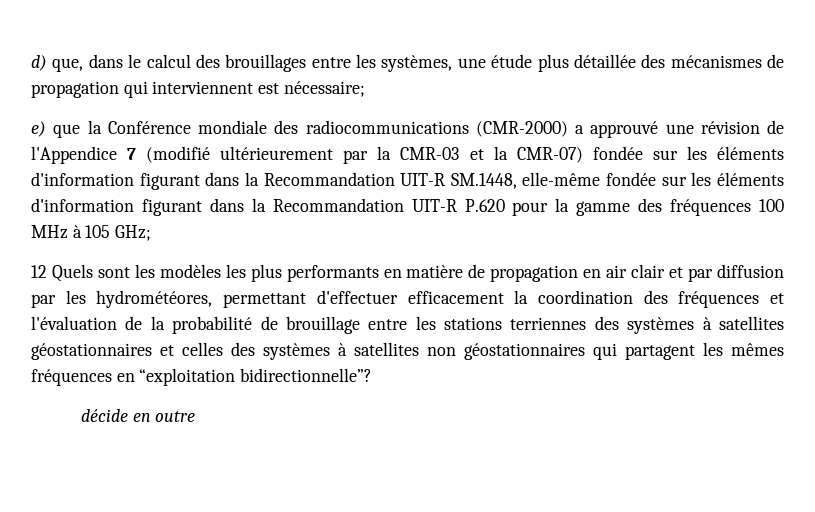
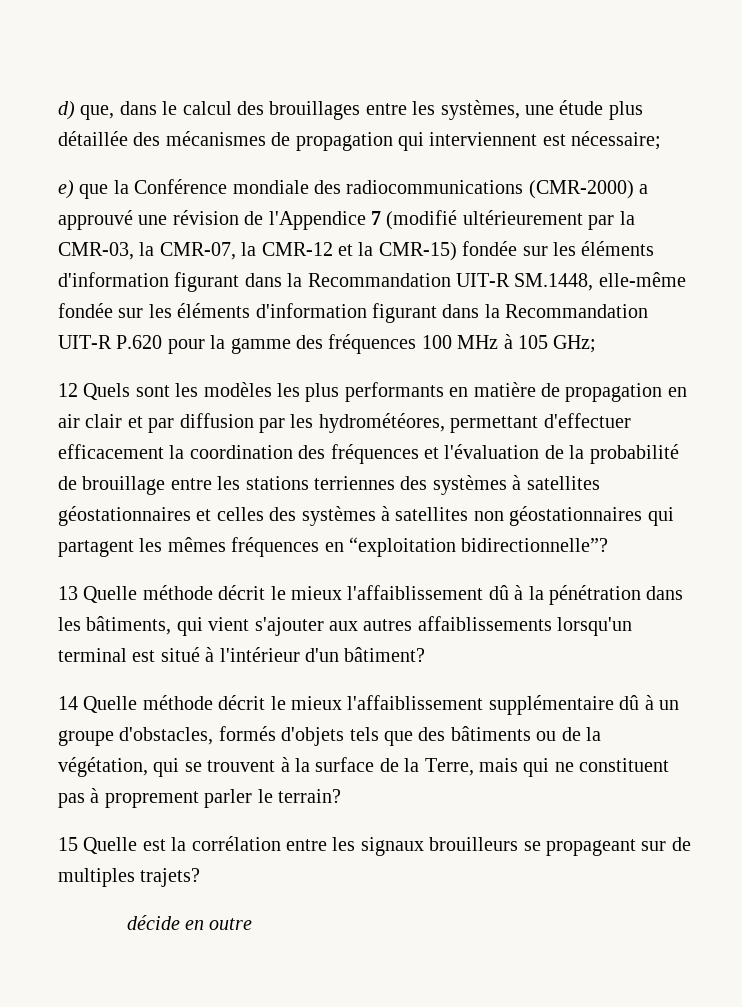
[400,147,460,160] CMR-03 -> [58,242,333,260] CMR-03, la CMR-07, la CMR-12
[516,147,583,163] CMR-07) -> [378,242,457,261] CMR-15)
(373, 375) none -> [58,585,684,605] [58,616,633,636] [58,647,426,662] [58,695,679,715] [58,726,601,746] [58,757,670,777] [58,788,341,808] [58,836,691,856] [58,868,201,887] // 13 Quelle méthode décrit le mieux l'affaiblissement dû à la pénétration dans les bâtiments, qui vient s'ajouter aux autres affaiblissements lorsqu'un terminal est situé à l'intérieur d'un bâtiment? // 14 Quelle méthode décrit le mieux l'affaiblissement supplémentaire dû à un groupe d'obstacles, formés d'objets tels que des bâtiments ou de la végétation, qui se trouvent à la surface de la Terre, mais qui ne constituent pas à proprement parler le terrain? // 15 Quelle est la corrélation entre les signaux brouilleurs se propageant sur de multiples trajets?

